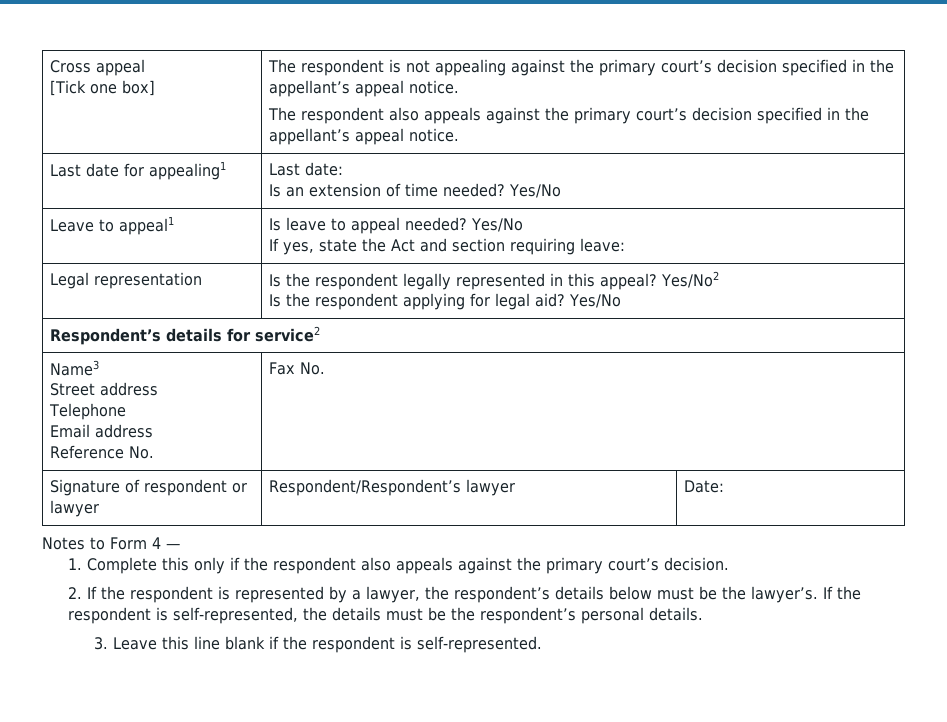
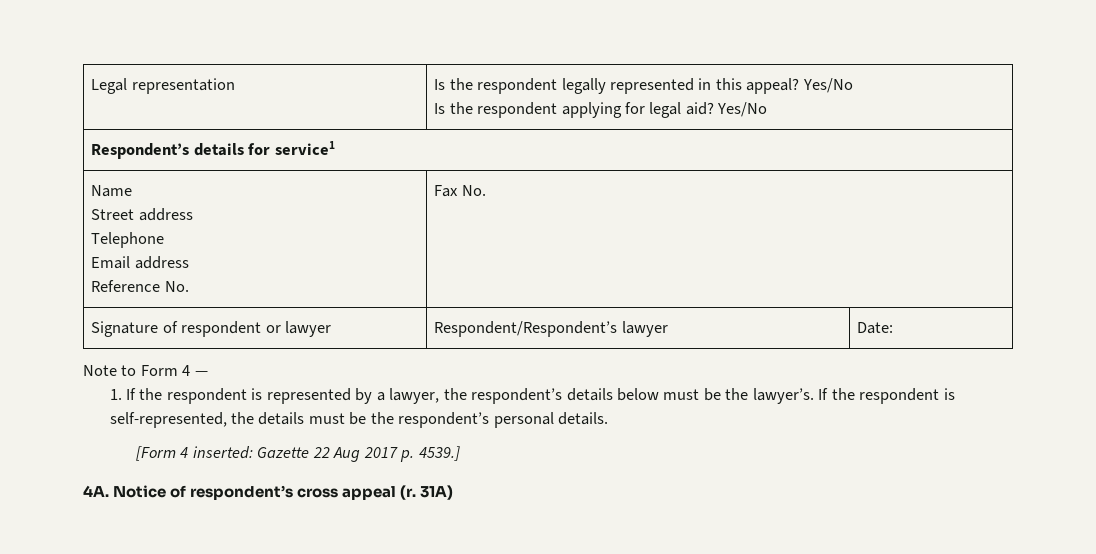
[50,59,146,76] [50,80,156,96] [268,59,895,76] [269,80,460,97] [268,107,870,124] [269,128,460,145] [50,161,227,180] [269,162,344,176] [269,183,562,198] [50,216,175,235] [269,217,524,234] [269,238,626,255] Cross appeal // [Tick one box] | The respondent is not appealing against the primary court’s decision specified in the appellant’s appeal notice. // The respondent also appeals against the primary court’s decision specified in the appellant’s appeal notice. // Last date for appealing1 | Last date: // Is an extension of time needed? Yes/No // Leave to appeal1 | Is leave to appeal needed? Yes/No // If yes, state the Act and section requiring leave: // -> (91, 86) none
[661,271,720,288] Yes/No2 -> [802,78,853,93] Yes/No
[255,326,321,342] [50,360,100,376] service2 // Name3 -> [274,141,335,155] [91,185,133,197] service1 // Name
[42,537,85,550] Notes -> [83,365,117,376] Note
[87,557,730,574] [68,587,83,599] Complete this only if the respondent also appeals against the primary court’s decision. // 2. -> (122, 394) none
[94,636,543,653] 3. Leave this line blank if the respondent is self-represented. -> [135,446,460,462] [83,485,454,500] [Form 4 inserted: Gazette 22 Aug 2017 p. 4539.] // 4A. Notice of respondent’s cross appeal (r. 31A)

